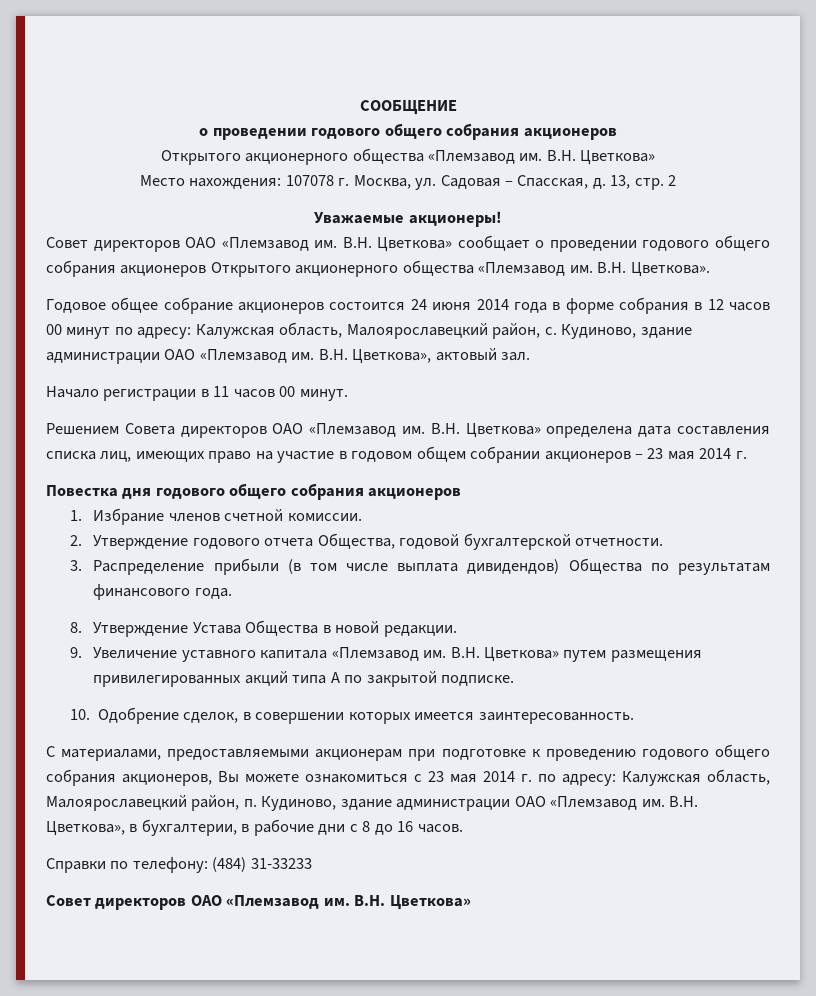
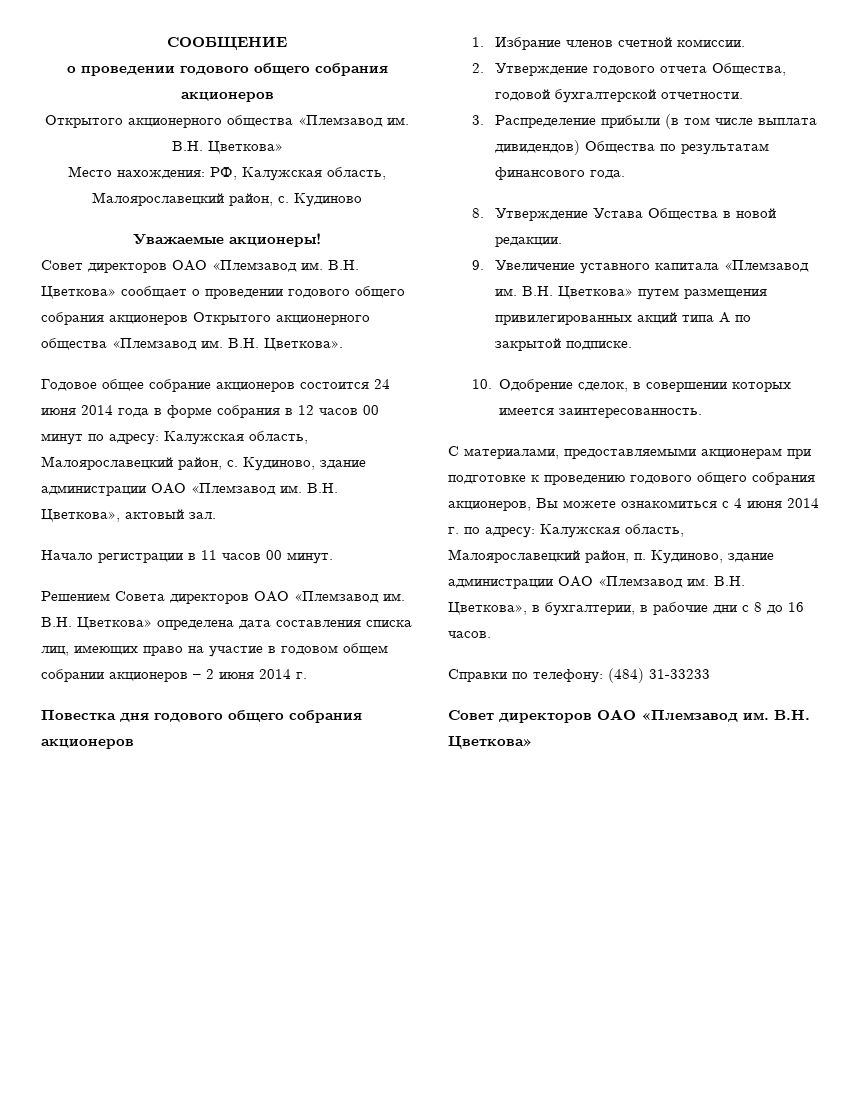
[285,175,677,190] 107078 г. Москва, ул. Садовая – Спасская, д. 13, стр. 2 -> [210,167,386,181] [92,192,362,207] РФ, Калужская область, Малоярославецкий район, с. Кудиново
[647,448,695,460] 23 мая -> [206,669,254,679] 2 июня
[428,771,477,783] 23 мая -> [734,498,782,508] 4 июня

